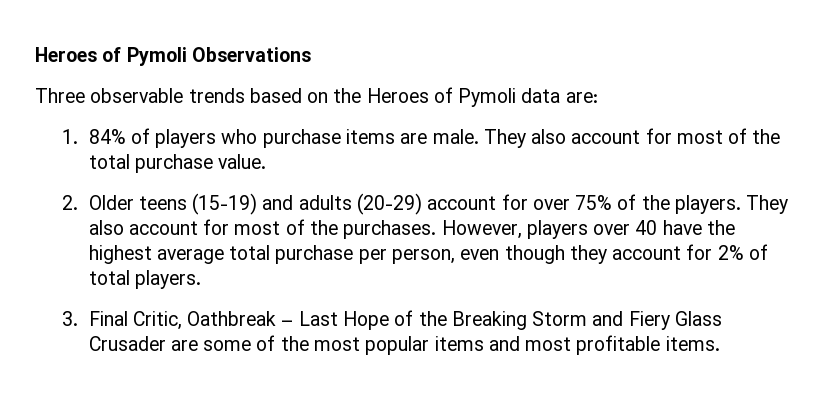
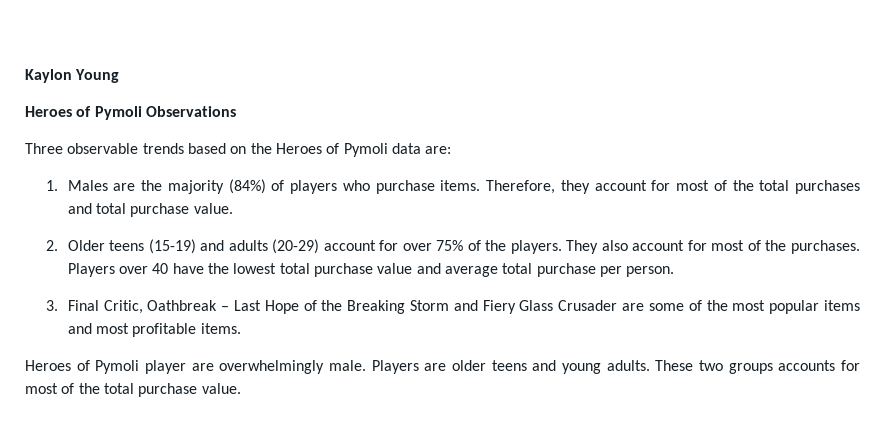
(35, 54) none -> [25,69,120,83] Kaylon Young //
[88,128,567,148] 84% of players who purchase items are male. They also -> [67,179,590,194] Males are the majority (84%) of players who purchase items. Therefore, they
(130, 161) none -> [795,180,861,194] [67,203,127,214] purchases and total
[441,220,588,239] However, players -> [67,263,115,277] Players
[88,244,768,264] [88,270,201,289] highest average total purchase per person, even though they account for 2% of total players. -> [233,263,675,277] lowest total purchase value and average total purchase per person.
(720, 343) none -> [25,360,860,374] [25,383,241,397] // Heroes of Pymoli player are overwhelmingly male. Players are older teens and young adults. These two groups accounts for most of the total purchase value.

